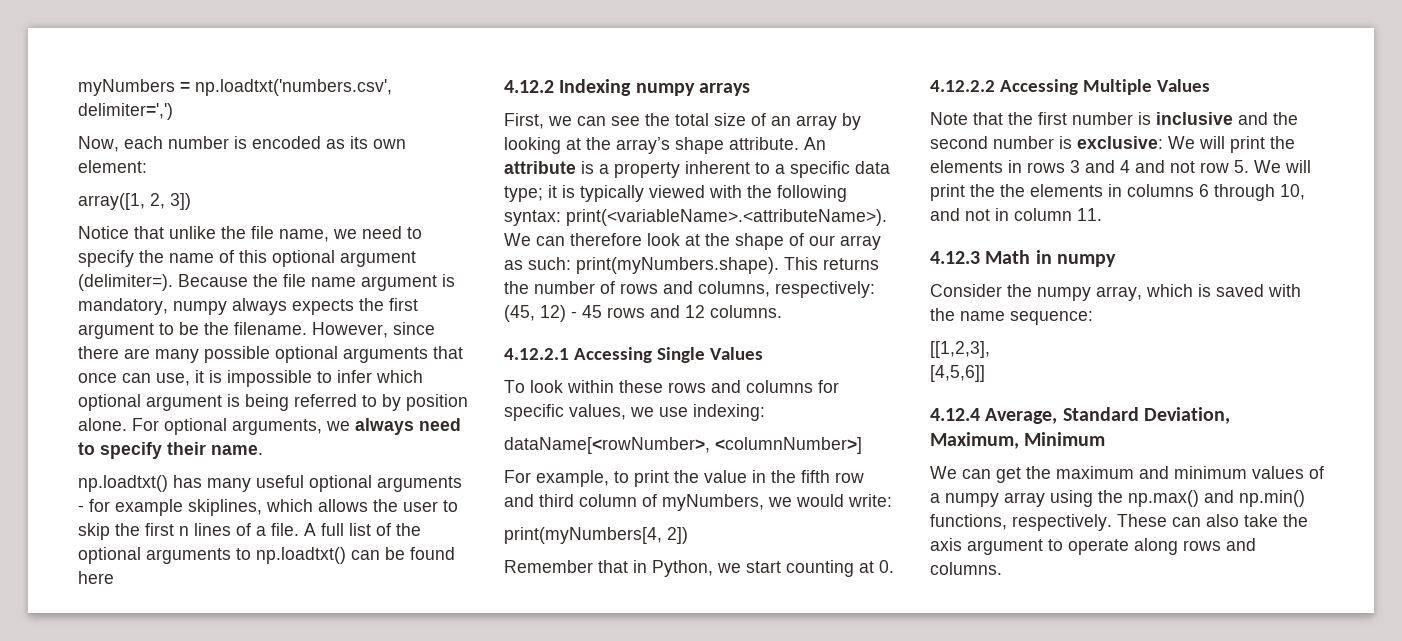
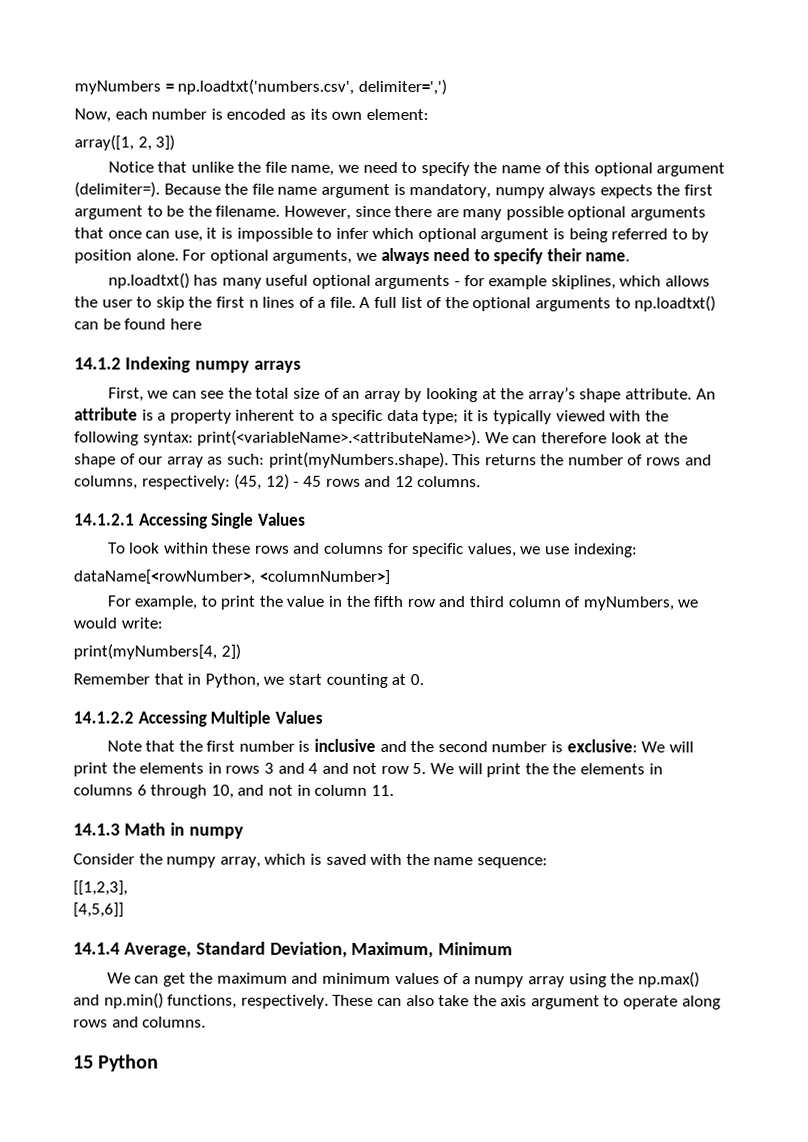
[504,80,554,93] 4.12.2 -> [74,357,121,370] 14.1.2
[504,348,569,360] 4.12.2.1 -> [74,513,135,526] 14.1.2.1
[930,80,995,92] 4.12.2.2 -> [73,711,134,724] 14.1.2.2
[930,251,980,264] 4.12.3 -> [73,823,120,836] 14.1.3
[930,408,980,421] 4.12.4 -> [73,942,120,955] 14.1.4
(1002, 568) none -> [73,1054,160,1072] // 15 Python

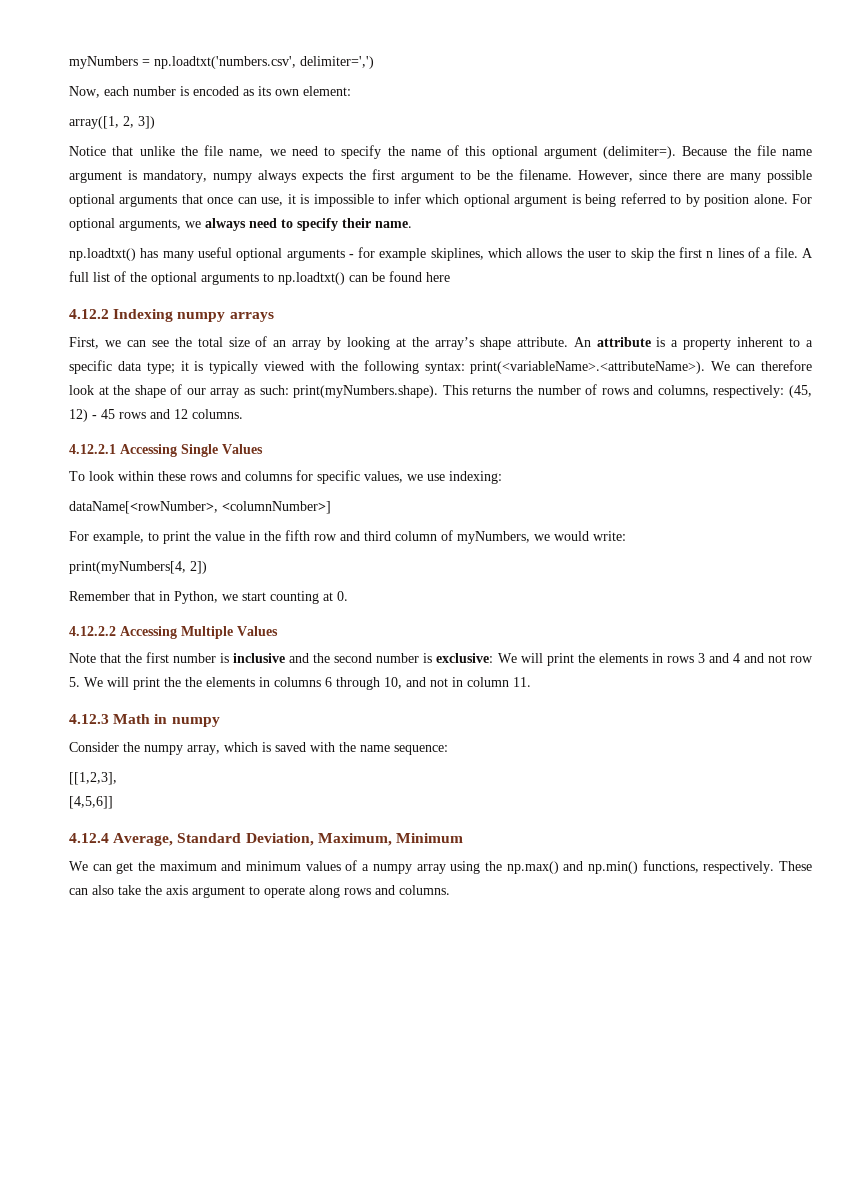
[74,357,121,370] 14.1.2 -> [69,309,109,319] 4.12.2
[74,513,135,526] 14.1.2.1 -> [69,444,116,454] 4.12.2.1
[73,711,134,724] 14.1.2.2 -> [69,626,116,636] 4.12.2.2
[73,823,120,836] 14.1.3 -> [69,714,109,724] 4.12.3
[73,942,120,955] 14.1.4 -> [69,833,109,843] 4.12.4
[73,1054,160,1072] // 15 Python -> (450, 890) none

